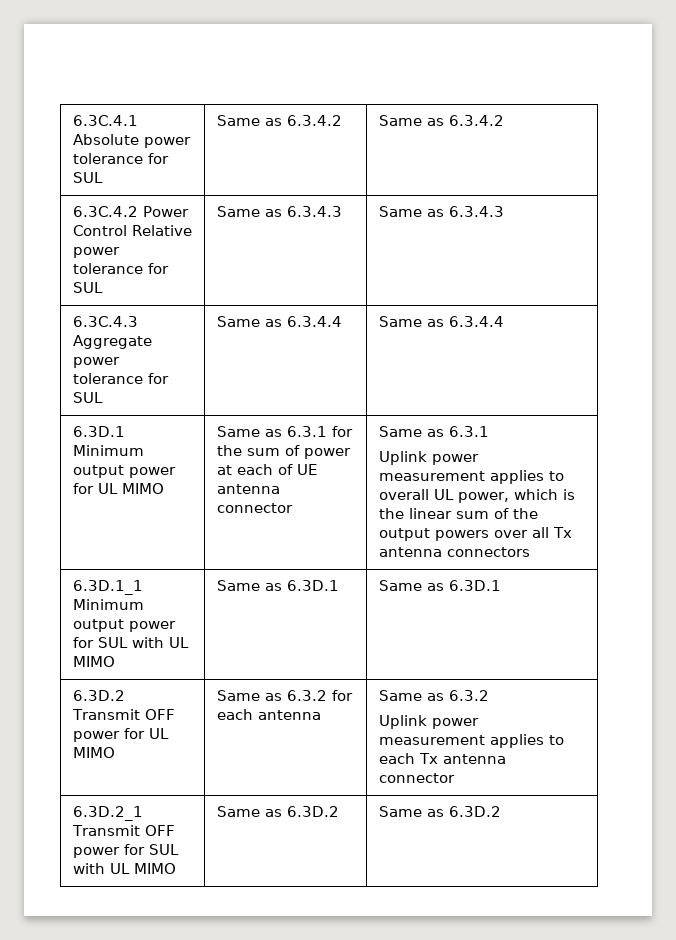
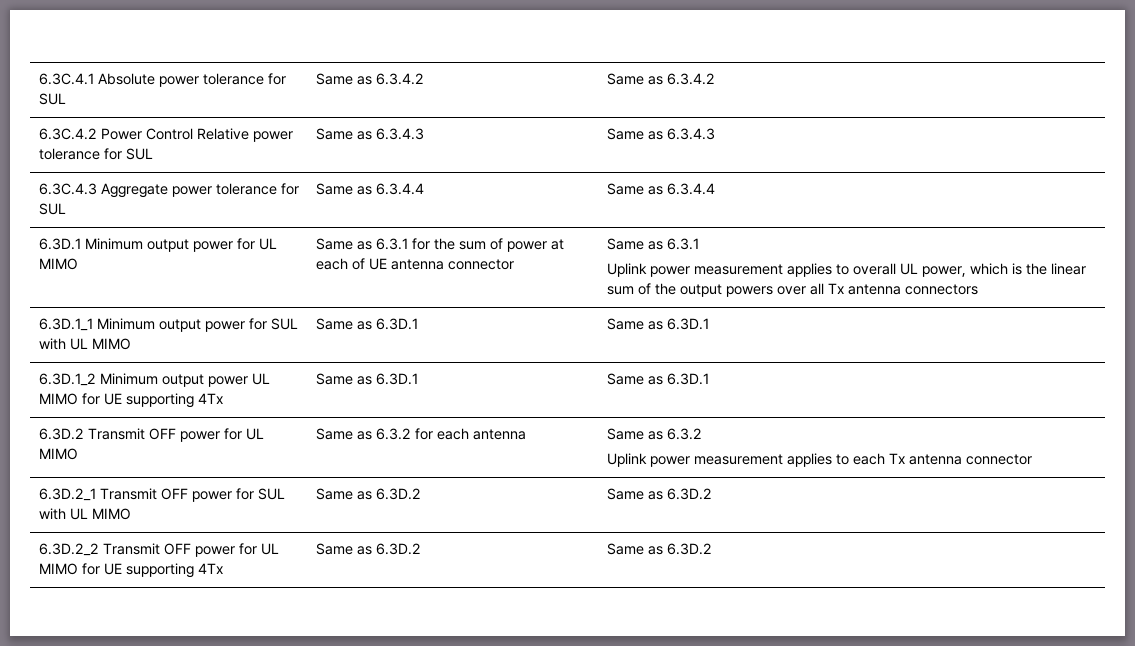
(501, 585) none -> [38,373,270,387] [38,393,223,408] [315,373,418,385] [606,373,709,385] // 6.3D.1_2 Minimum output power UL MIMO for UE supporting 4Tx | Same as 6.3D.1 | Same as 6.3D.1
(501, 811) none -> [38,543,279,557] [38,563,223,578] [315,543,421,555] [606,543,712,555] // 6.3D.2_2 Transmit OFF power for UL MIMO for UE supporting 4Tx | Same as 6.3D.2 | Same as 6.3D.2

